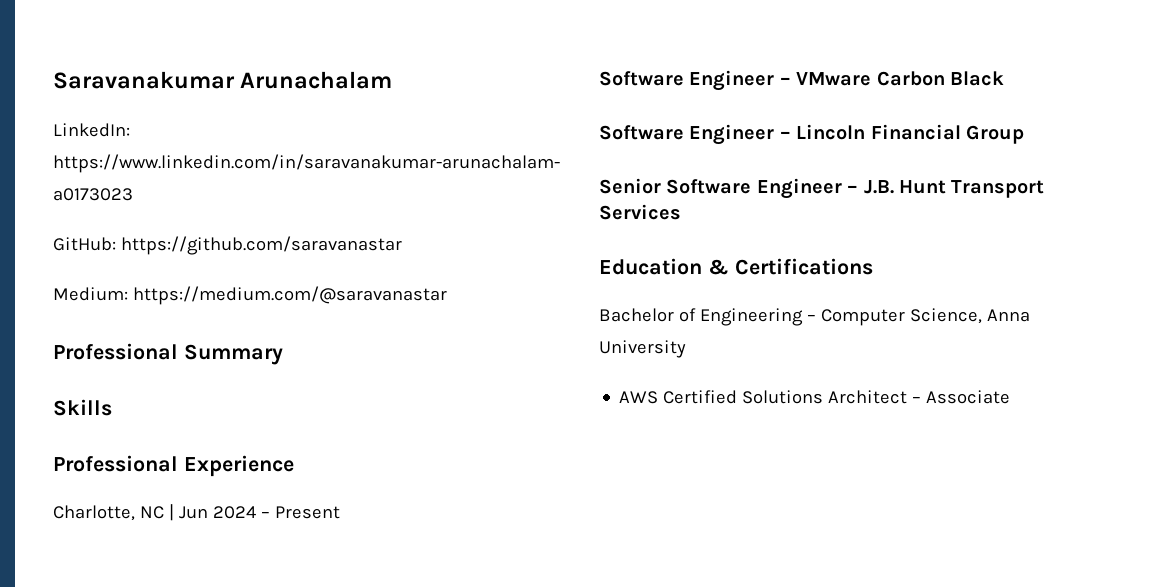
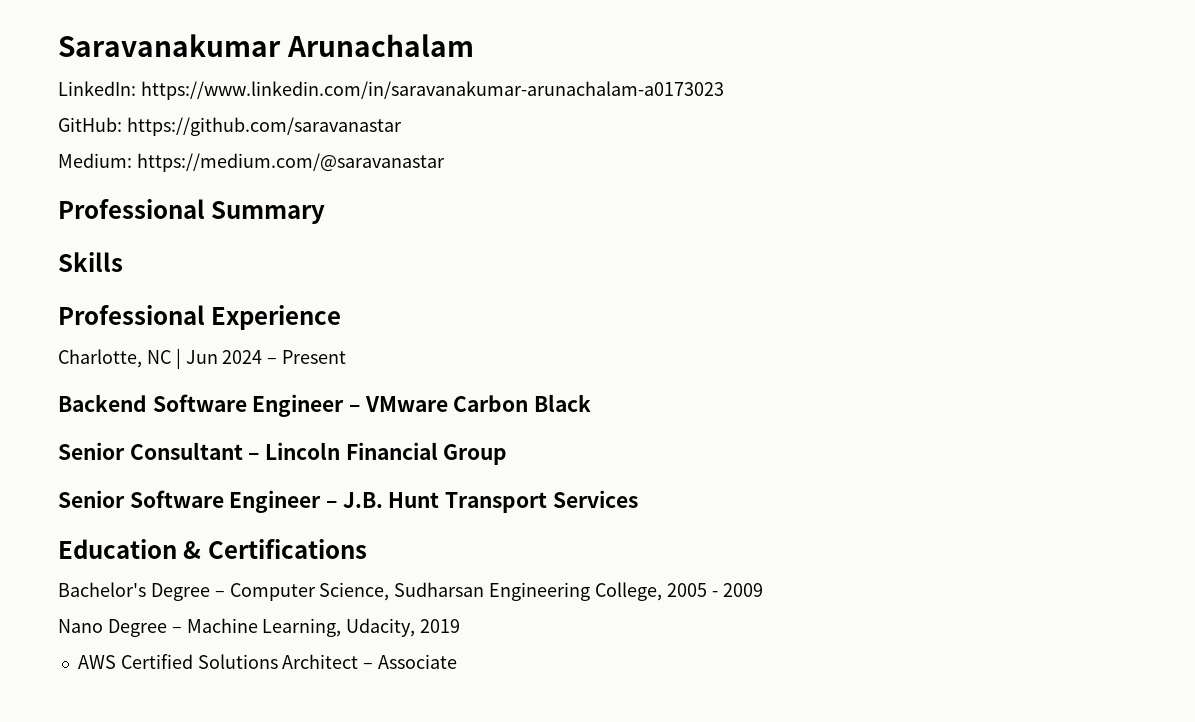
(340, 512) none -> [58,395,147,412] Backend
[599,124,775,145] Software Engineer -> [58,442,243,460] Senior Consultant
[599,308,1030,326] [599,340,686,358] Bachelor of Engineering – Computer Science, Anna University -> [58,582,763,601] [58,618,461,637] Bachelor's Degree – Computer Science, Sudharsan Engineering College, 2005 - 2009 // Nano Degree – Machine Learning, Udacity, 2019

